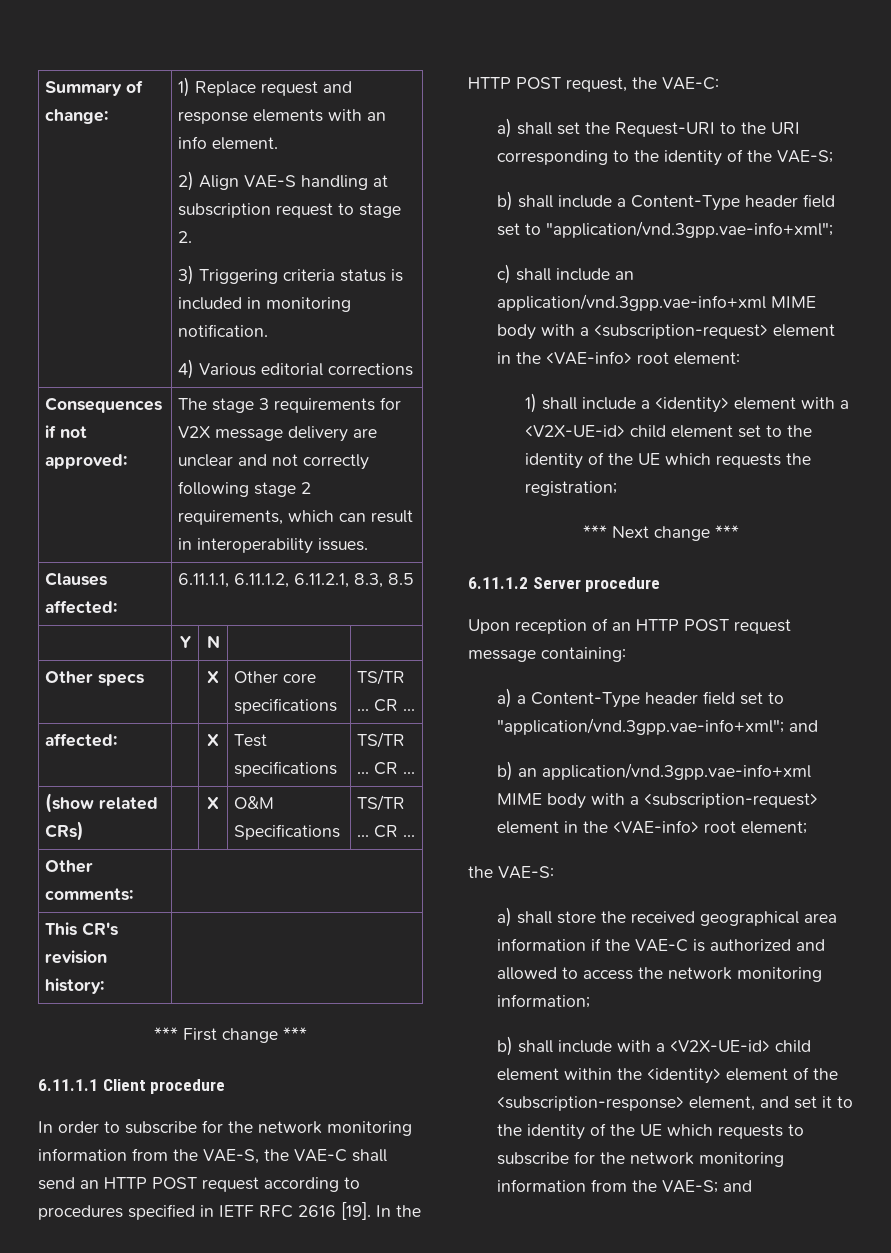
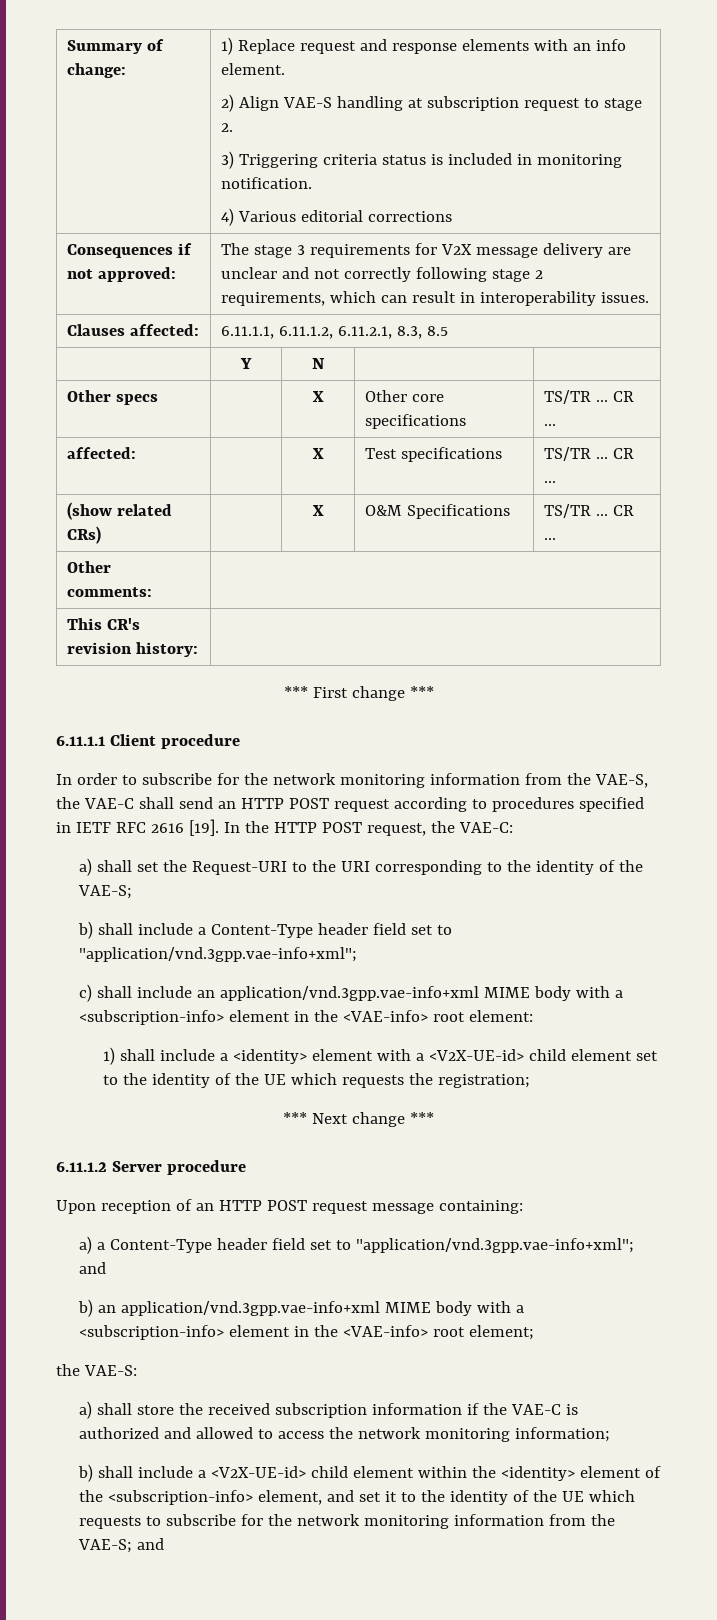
[593,324,768,339] <subscription-request> -> [79,1010,225,1025] <subscription-info>
[643,793,818,808] <subscription-request> -> [79,1325,225,1340] <subscription-info>
[699,911,837,926] geographical area -> [275,1403,368,1418] subscription
[616,1040,651,1052] with -> (194, 1472) none
[496,1096,684,1111] <subscription-response> -> [108,1490,254,1505] <subscription-info>

